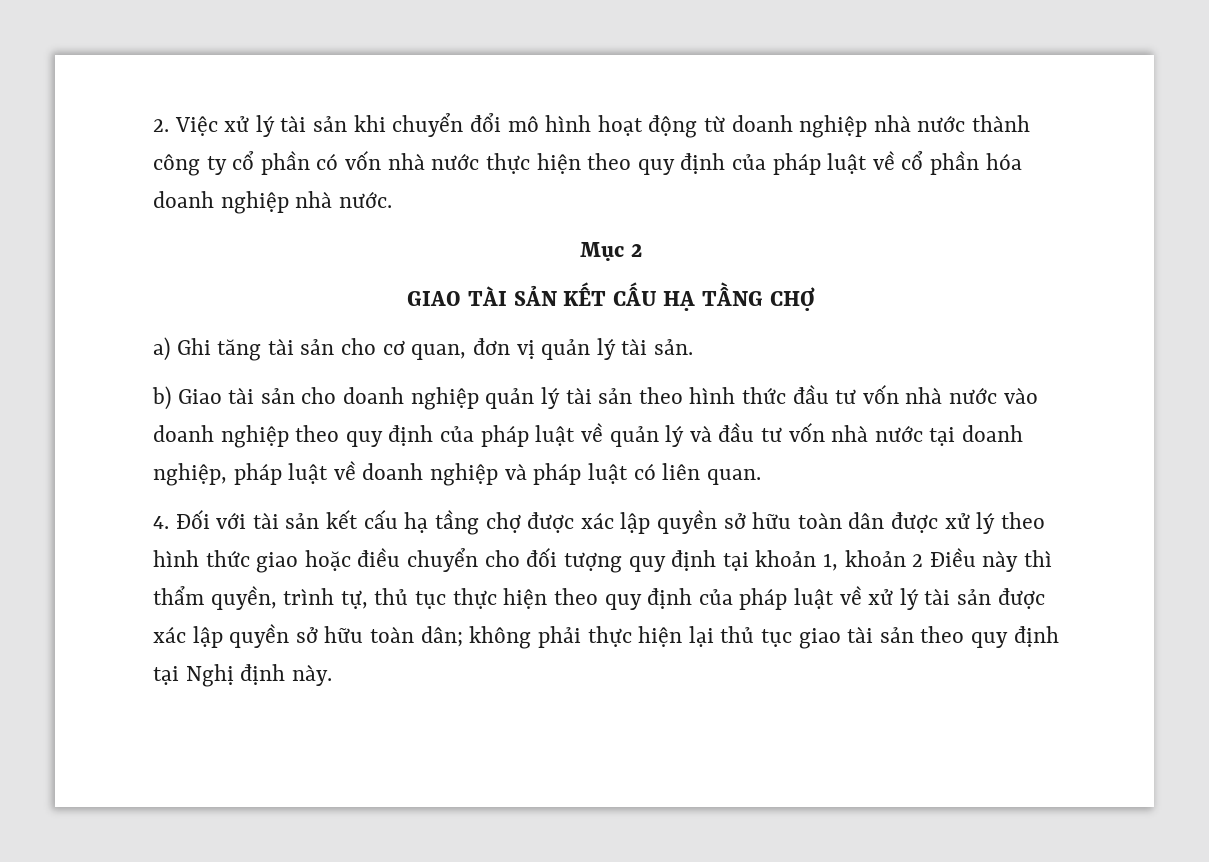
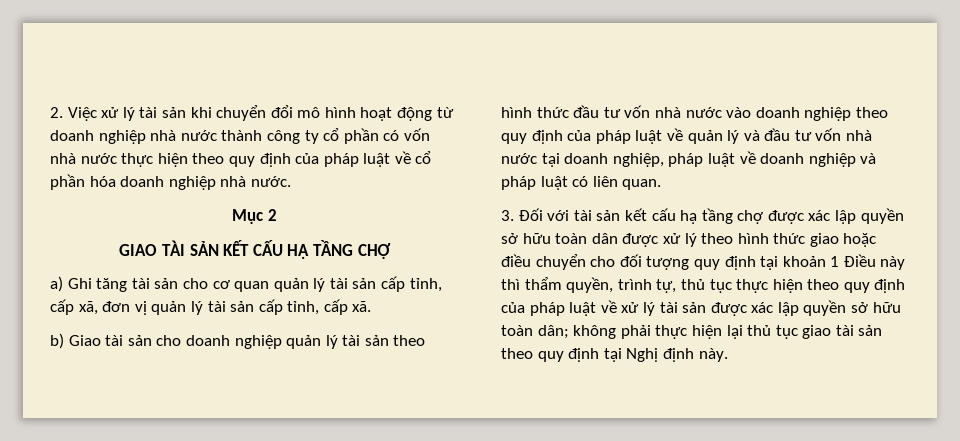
[411,344,467,360] quan, -> [234,276,442,292] [50,299,98,315] quan quản lý tài sản cấp tỉnh, cấp xã,
[653,339,693,355] sản. -> [230,299,372,315] sản cấp tỉnh, cấp xã.
[153,516,169,529] 4. -> [501,210,514,221] 3.
[822,550,924,571] 1, khoản 2 -> [830,256,840,267] 1

